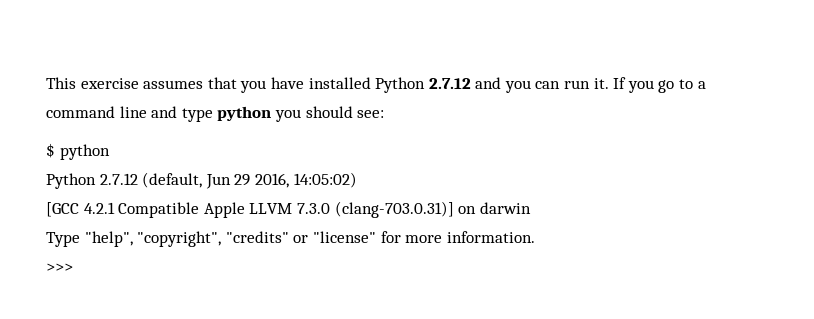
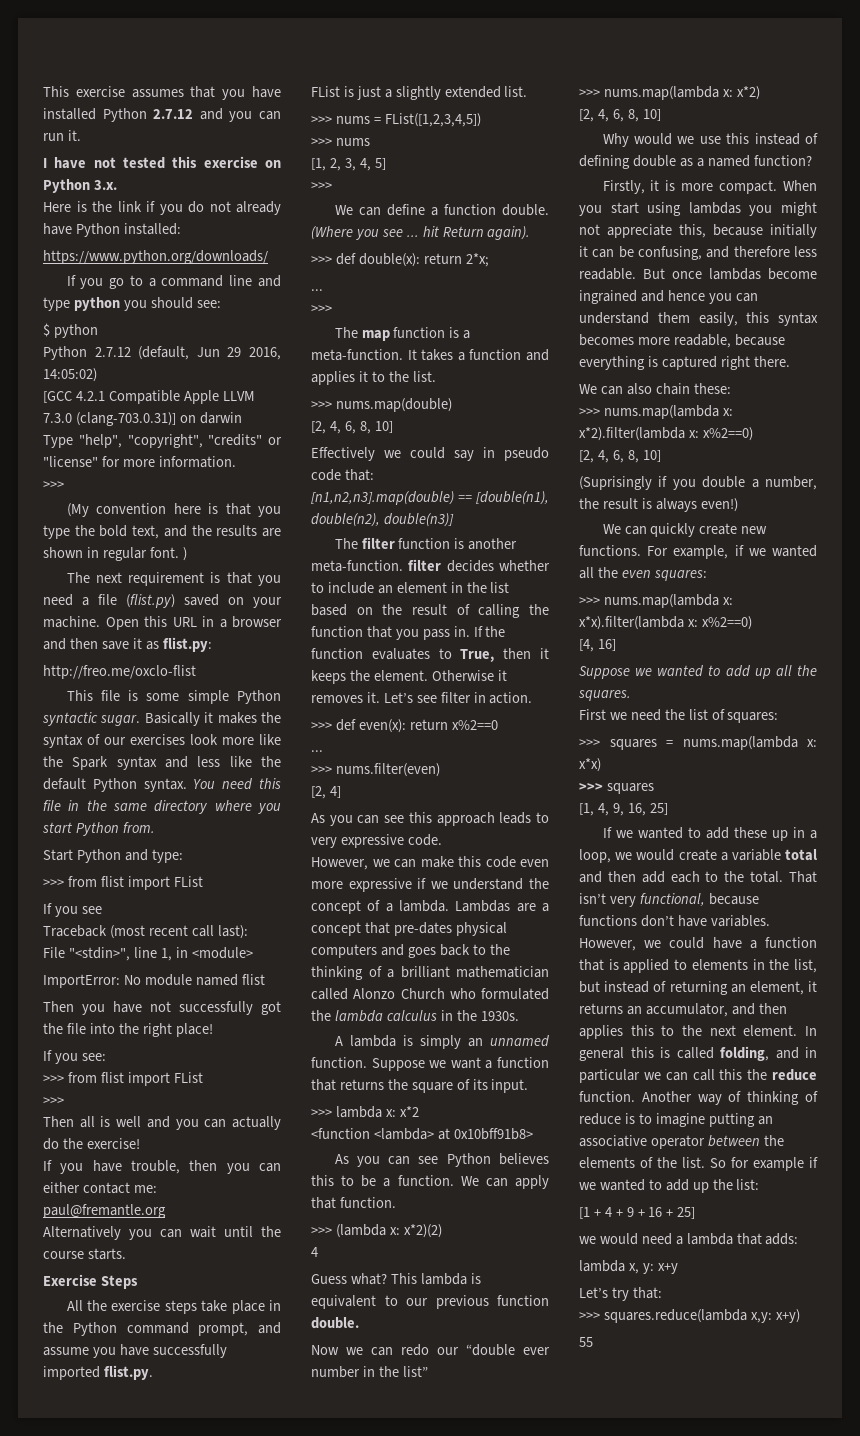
(609, 83) none -> [43,156,281,169] [43,179,117,193] [43,201,281,215] [43,223,181,237] [43,250,268,264] // I have not tested this exercise on Python 3.x. // Here is the link if you do not already have Python installed: // https://www.python.org/downloads/ //
(73, 267) none -> [66,503,281,517] [43,525,281,539] [43,547,187,561] [66,572,281,586] [43,594,282,608] [43,616,282,630] [43,637,212,652] [43,665,196,679] [66,690,281,704] [42,712,281,726] [43,734,281,748] [43,756,281,770] [43,778,282,792] [43,800,281,814] [42,822,155,836] [43,849,183,863] [43,876,203,890] [43,903,102,917] [43,925,248,939] [43,947,253,961] [43,974,265,988] [43,1001,281,1015] [43,1023,213,1037] [43,1050,106,1064] [43,1072,203,1086] [43,1097,64,1105] [43,1116,281,1130] [43,1138,140,1150] [43,1160,281,1174] [43,1182,157,1194] [43,1204,166,1218] [43,1226,281,1240] [43,1248,126,1260] [43,1274,138,1289] [66,1300,281,1314] [43,1322,281,1336] [43,1344,227,1358] [43,1365,153,1380] [311,86,528,100] [311,113,481,127] [311,138,370,146] [311,158,386,171] [311,182,332,190] [334,204,549,216] [311,226,531,240] [311,253,489,267] [311,289,323,291] [311,305,332,313] [334,327,471,341] [311,349,549,361] [311,371,436,385] [311,398,452,412] [311,421,393,434] [311,447,549,461] [311,469,374,481] [311,491,549,505] [311,513,454,527] [334,537,518,550] [311,559,550,572] [311,582,510,594] [311,604,549,618] [311,626,506,640] [311,648,549,662] [311,670,507,684] [311,692,533,704] [311,719,498,733] [311,750,323,752] [311,763,440,777] [311,786,341,799] [311,812,549,826] [311,834,442,848] [311,856,549,870] [311,878,549,892] [311,900,549,914] [311,922,507,936] [311,944,510,958] [311,966,549,980] [311,988,549,1000] [311,1010,519,1022] [334,1035,549,1049] [311,1057,549,1071] [311,1079,529,1093] [311,1106,419,1118] [311,1128,533,1140] [334,1153,549,1167] [311,1175,549,1189] [311,1197,396,1209] [311,1224,442,1238] [311,1247,318,1257] [311,1273,481,1285] [311,1295,549,1309] [311,1317,359,1329] [311,1344,550,1356] [311,1366,428,1378] [579,86,760,100] [579,109,661,122] [602,133,818,147] [579,155,812,169] [602,180,817,194] [579,202,817,216] [579,224,817,238] [579,246,817,260] [579,268,817,280] [579,290,758,304] [579,312,818,326] [579,334,785,348] [579,356,790,370] [579,383,731,395] [579,405,733,419] [579,427,753,441] [579,450,661,463] [579,476,817,490] [579,498,738,512] [602,523,768,537] [579,545,817,559] [579,567,707,581] [579,594,733,608] [579,616,752,630] [579,639,616,652] [579,665,817,679] [578,690,631,701] [579,709,779,723] [579,736,817,750] [579,758,601,772] [579,783,654,794] [579,803,668,816] [602,827,817,841] [579,849,817,863] [579,871,817,883] [579,893,759,907] [579,915,770,927] [579,937,817,951] [579,959,817,973] [579,981,817,995] [579,1003,787,1017] [579,1025,817,1039] [579,1046,817,1061] [579,1069,817,1083] [579,1091,818,1105] [579,1113,773,1127] [579,1135,784,1149] [579,1157,818,1171] [579,1179,760,1193] [579,1207,696,1219] [579,1233,799,1245] [579,1260,678,1274] [579,1287,662,1301] [579,1309,800,1323] [579,1337,593,1347] // (My convention here is that you type the bold text, and the results are shown in regular font. ) // The next requirement is that you need a file (flist.py) saved on your machine. Open this URL in a browser and then save it as flist.py: // http://freo.me/oxclo-flist // This file is some simple Python syntactic sugar. Basically it makes the syntax of our exercises look more like the Spark syntax and less like the default Python syntax. You need this file in the same directory where you start Python from. // Start Python and type: // >>> from flist import FList // If you see // Traceback (most recent call last): // File "<stdin>", line 1, in <module> // ImportError: No module named flist // Then you have not successfully got the file into the right place! // If you see: // >>> from flist import FList // >>> // Then all is well and you can actually do the exercise! // If you have trouble, then you can either contact me: paul@fremantle.org // Alternatively you can wait until the course starts. // Exercise Steps // All the exercise steps take place in the Python command prompt, and assume you have successfully imported flist.py. // FList is just a slightly extended list. // >>> nums = FList([1,2,3,4,5]) // >>> nums // [1, 2, 3, 4, 5] // >>> // We can define a function double. (Where you see ... hit Return again). // >>> def double(x): return 2*x; // ... // >>> // The map function is a meta-function. It takes a function and applies it to the list. // >>> nums.map(double) // [2, 4, 6, 8, 10] // Effectively we could say in pseudo code that: // [n1,n2,n3].map(double) == [double(n1), double(n2), double(n3)] // The filter function is another meta-function. filter decides whether to include an element in the list based on the result of calling the function that you pass in. If the function evaluates to True, then it keeps the element. Otherwise it removes it. Let’s see filter in action. // >>> def even(x): return x%2==0 // ... // >>> nums.filter(even) // [2, 4] // As you can see this approach leads to very expressive code. // However, we can make this code even more expressive if we understand the concept of a lambda. Lambdas are a concept that pre-dates physical computers and goes back to the thinking of a brilliant mathematician called Alonzo Church who formulated the lambda calculus in the 1930s. // A lambda is simply an unnamed function. Suppose we want a function that returns the square of its input. // >>> lambda x: x*2 // <function <lambda> at 0x10bff91b8> // As you can see Python believes this to be a function. We can apply that function. // >>> (lambda x: x*2)(2) // 4 // Guess what? This lambda is equivalent to our previous function double. // Now we can redo our “double ever number in the list” // >>> nums.map(lambda x: x*2) // [2, 4, 6, 8, 10] // Why would we use this instead of defining double as a named function? // Firstly, it is more compact. When you start using lambdas you might not appreciate this, because initially it can be confusing, and therefore less readable. But once lambdas become ingrained and hence you can understand them easily, this syntax becomes more readable, because everything is captured right there. // We can also chain these: // >>> nums.map(lambda x: x*2).filter(lambda x: x%2==0) // [2, 4, 6, 8, 10] // (Suprisingly if you double a number, the result is always even!) // We can quickly create new functions. For example, if we wanted all the even squares: // >>> nums.map(lambda x: x*x).filter(lambda x: x%2==0) // [4, 16] // Suppose we wanted to add up all the squares. // First we need the list of squares: // >>> squares = nums.map(lambda x: x*x) // >>> squares // [1, 4, 9, 16, 25] // If we wanted to add these up in a loop, we would create a variable total and then add each to the total. That isn’t very functional, because functions don’t have variables. However, we could have a function that is applied to elements in the list, but instead of returning an element, it returns an accumulator, and then applies this to the next element. In general this is called folding, and in particular we can call this the reduce function. Another way of thinking of reduce is to imagine putting an associative operator between the elements of the list. So for example if we wanted to add up the list: // [1 + 4 + 9 + 16 + 25] // we would need a lambda that adds: // lambda x, y: x+y // Let’s try that: // >>> squares.reduce(lambda x,y: x+y) // 55

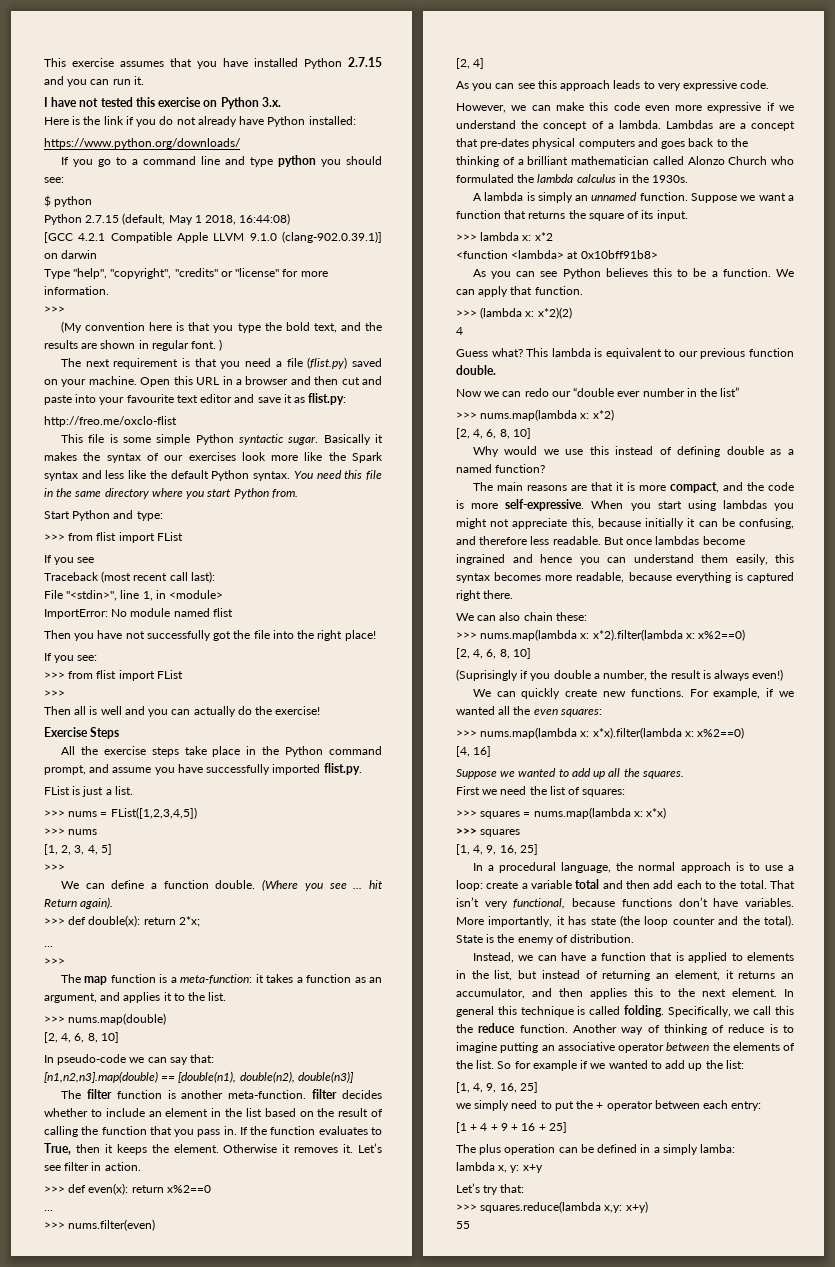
[153,109,194,119] 2.7.12 -> [348,57,382,67] 2.7.15
[94,346,281,360] [43,368,97,382] 2.7.12 (default, Jun 29 2016, 14:05:02) -> [85,213,291,225] 2.7.15 (default, May 1 2018, 16:44:08)
[43,412,176,426] 7.3.0 (clang-703.0.31)] -> [249,231,382,243] 9.1.0 (clang-902.0.39.1)]
(98, 643) none -> [341,376,383,385] [44,394,255,405] cut and paste into your favourite text editor and
[43,1160,281,1174] [43,1182,157,1194] [43,1204,166,1218] [43,1226,281,1240] [43,1248,126,1260] // If you have trouble, then you can either contact me: paul@fremantle.org // Alternatively you can wait until the course starts. -> (321, 710) none
[395,86,501,100] slightly extended -> (112, 792) none
[311,349,417,361] meta-function. It -> [180,974,264,984] meta-function: it
(522, 354) none -> [354,977,383,983] [44,993,97,1003] as an argument,
[311,447,549,461] [311,469,341,481] Effectively we could say in pseudo code -> [44,1054,188,1065] In pseudo-code we can say
[602,180,778,194] Firstly, it is more compact. -> [472,482,794,493] [456,499,585,511] The main reasons are that it is more compact, and the code is more self-expressive.
[602,827,817,841] [579,849,675,863] If we wanted to add these up in a loop, we would -> [472,862,794,873] [456,880,483,891] In a procedural language, the normal approach is to use a loop:
[579,937,705,951] However, we could -> [456,915,794,927] [456,934,635,945] [472,952,557,963] More importantly, it has state (the loop counter and the total). State is the enemy of distribution. // Instead, we can
(654, 1052) none -> [520,1006,574,1017] technique
[720,1046,817,1061] [579,1069,688,1083] folding, and in particular we can -> [623,1005,750,1017] folding. Specifically, we
(760, 1184) none -> [456,1082,538,1093] [456,1100,762,1111] // [1, 4, 9, 16, 25] // we simply need to put the + operator between each entry:
[579,1233,799,1245] we would need a lambda that adds: -> [456,1144,736,1155] The plus operation can be defined in a simply lamba:

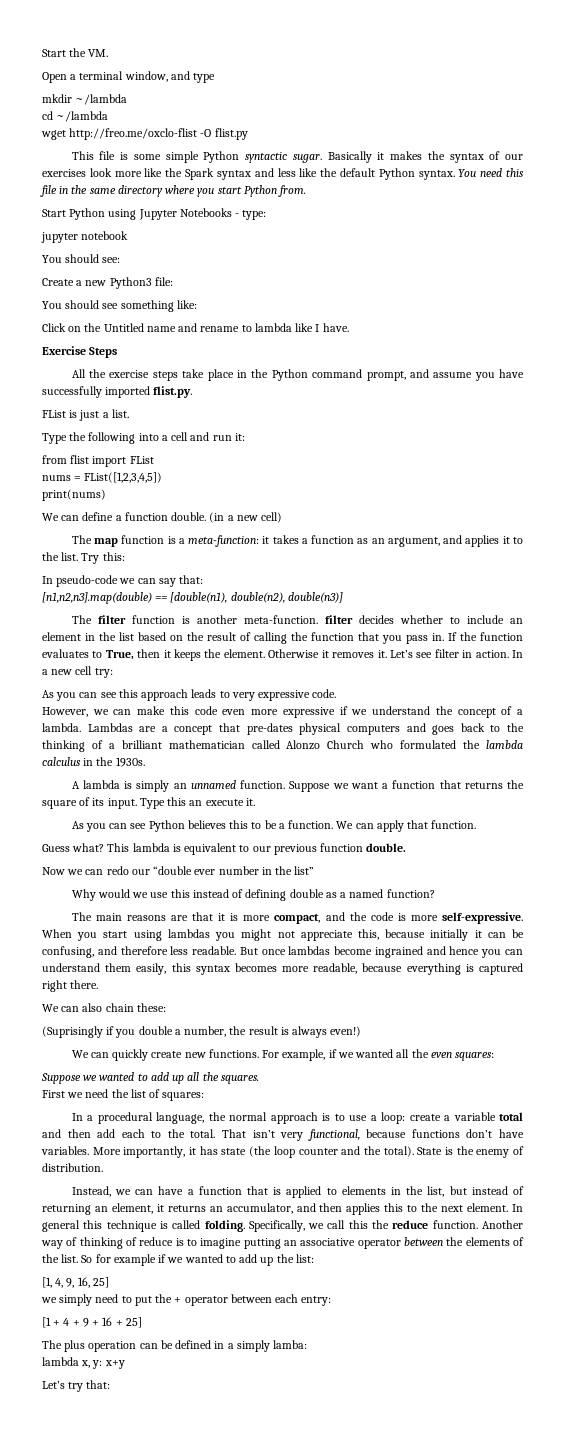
[44,57,382,69] [44,76,144,87] [44,97,281,109] [44,116,356,127] [44,138,241,149] [60,155,382,167] [44,177,64,183] [44,195,93,207] [44,213,291,225] [44,231,382,243] [44,250,98,259] [44,268,328,279] [44,286,109,295] [44,306,65,313] [60,321,382,333] [44,339,223,351] [60,357,382,369] [44,376,383,387] [44,393,347,405] This exercise assumes that you have installed Python 2.7.15 and you can run it. // I have not tested this exercise on Python 3.x. // Here is the link if you do not already have Python installed: // https://www.python.org/downloads/ // If you go to a command line and type python you should see: // $ python // Python 2.7.15 (default, May 1 2018, 16:44:08) // [GCC 4.2.1 Compatible Apple LLVM 9.1.0 (clang-902.0.39.1)] on darwin // Type "help", "copyright", "credits" or "license" for more information. // >>> // (My convention here is that you type the bold text, and the results are shown in regular font. ) // The next requirement is that you need a file (flist.py) saved on your machine. Open this URL in a browser and then cut and paste into your favourite text editor and save it as flist.py: // -> [42,48,109,57] [42,71,216,83] [42,94,128,105] [42,111,109,122] [41,130,66,140] Start the VM. // Open a terminal window, and type // mkdir ~/lambda // cd ~/lambda // wget
(177, 421) none -> [200,128,248,140] -O flist.py
[113,510,163,521] [44,532,183,543] [44,555,95,565] [44,571,215,583] [44,590,224,601] [44,608,233,619] [44,630,376,641] [44,653,98,663] [44,670,183,681] [44,690,65,697] [44,706,321,717] and type: // >>> from flist import FList // If you see // Traceback (most recent call last): // File "<stdin>", line 1, in <module> // ImportError: No module named flist // Then you have not successfully got the file into the right place! // If you see: // >>> from flist import FList // >>> // Then all is well and you can actually do the exercise! -> [108,208,267,220] [41,231,129,243] [42,254,121,263] [42,277,173,289] [42,300,197,312] [42,323,349,332] using Jupyter Notebooks - type: // jupyter notebook // You should see: // Create a new Python3 file: // You should see something like: // Click on the Untitled name and rename to lambda like I have.
[44,807,197,819] [44,828,98,835] [44,844,112,855] [44,864,65,871] >>> nums = FList([1,2,3,4,5]) // >>> nums // [1, 2, 3, 4, 5] // >>> -> [42,432,245,444] [42,455,154,467] [42,472,163,483] [42,489,106,501] Type the following into a cell and run it: // from flist import FList // nums = FList([1,2,3,4,5]) // print(nums)
[262,879,383,891] [44,897,114,909] [44,915,200,927] [44,946,53,947] [44,958,65,965] (Where you see ... hit Return again). // >>> def double(x): return 2*x; // ... // >>> -> [209,512,283,523] (in a new cell)
[44,1013,167,1025] [44,1032,119,1043] // >>> nums.map(double) // [2, 4, 6, 8, 10] -> [81,552,125,564] Try this:
[44,1183,211,1195] [44,1210,53,1211] [44,1219,156,1231] [456,58,485,69] // >>> def even(x): return x%2==0 // ... // >>> nums.filter(even) // [2, 4] -> [512,650,524,658] [42,666,113,678] In a new cell try:
[456,232,553,241] [456,250,658,259] // >>> lambda x: x*2 // <function <lambda> at 0x10bff91b8> -> [139,797,255,809] Type this an execute it.
[456,307,572,319] [456,327,463,335] // >>> (lambda x: x*2)(2) // 4 -> (477, 824) none
[456,409,614,421] [456,428,531,439] // >>> nums.map(lambda x: x*2) // [2, 4, 6, 8, 10] -> (315, 870) none
[456,629,746,641] [456,648,531,659] // >>> nums.map(lambda x: x*2).filter(lambda x: x%2==0) // [2, 4, 6, 8, 10] -> (166, 1007) none
[456,727,745,739] [456,746,492,757] // >>> nums.map(lambda x: x*x).filter(lambda x: x%2==0) // [4, 16] -> (495, 1056) none
[456,807,667,819] [456,828,521,837] [456,844,538,855] // >>> squares = nums.map(lambda x: x*x) // >>> squares // [1, 4, 9, 16, 25] -> (205, 1096) none
[456,1201,648,1213] [456,1221,470,1229] // >>> squares.reduce(lambda x,y: x+y) // 55 -> (111, 1384) none

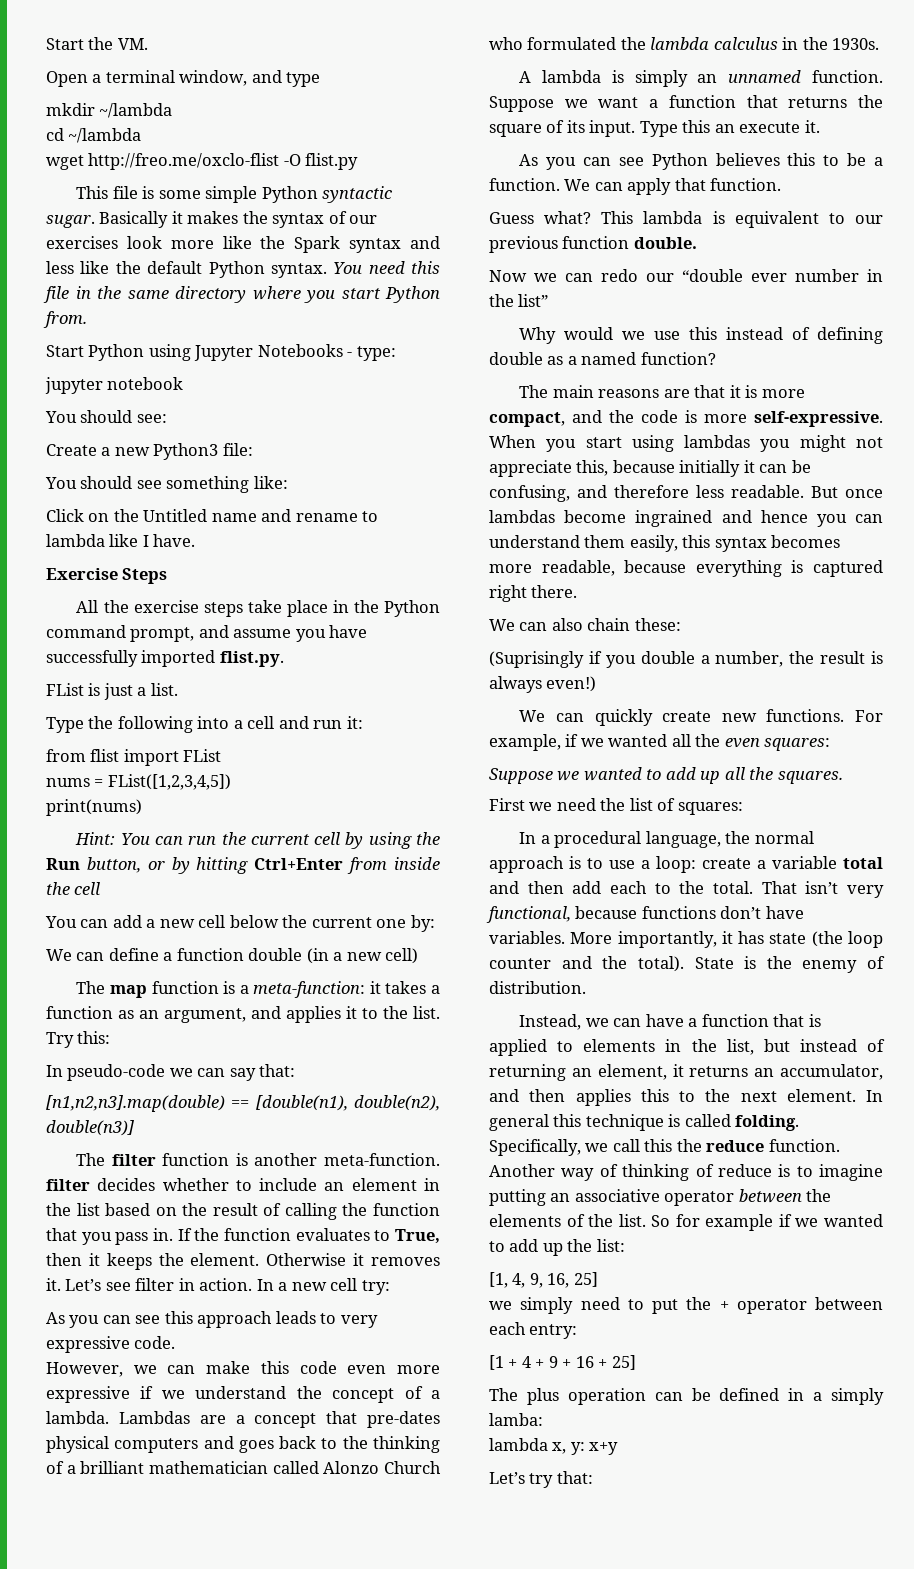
(106, 495) none -> [75,832,440,849] [46,857,440,874] [46,882,101,895] [45,915,435,932] // Hint: You can run the current cell by using the Run button, or by hitting Ctrl+Enter from inside the cell // You can add a new cell below the current one by:
[171,512,207,521] double. -> [248,948,303,961] double

